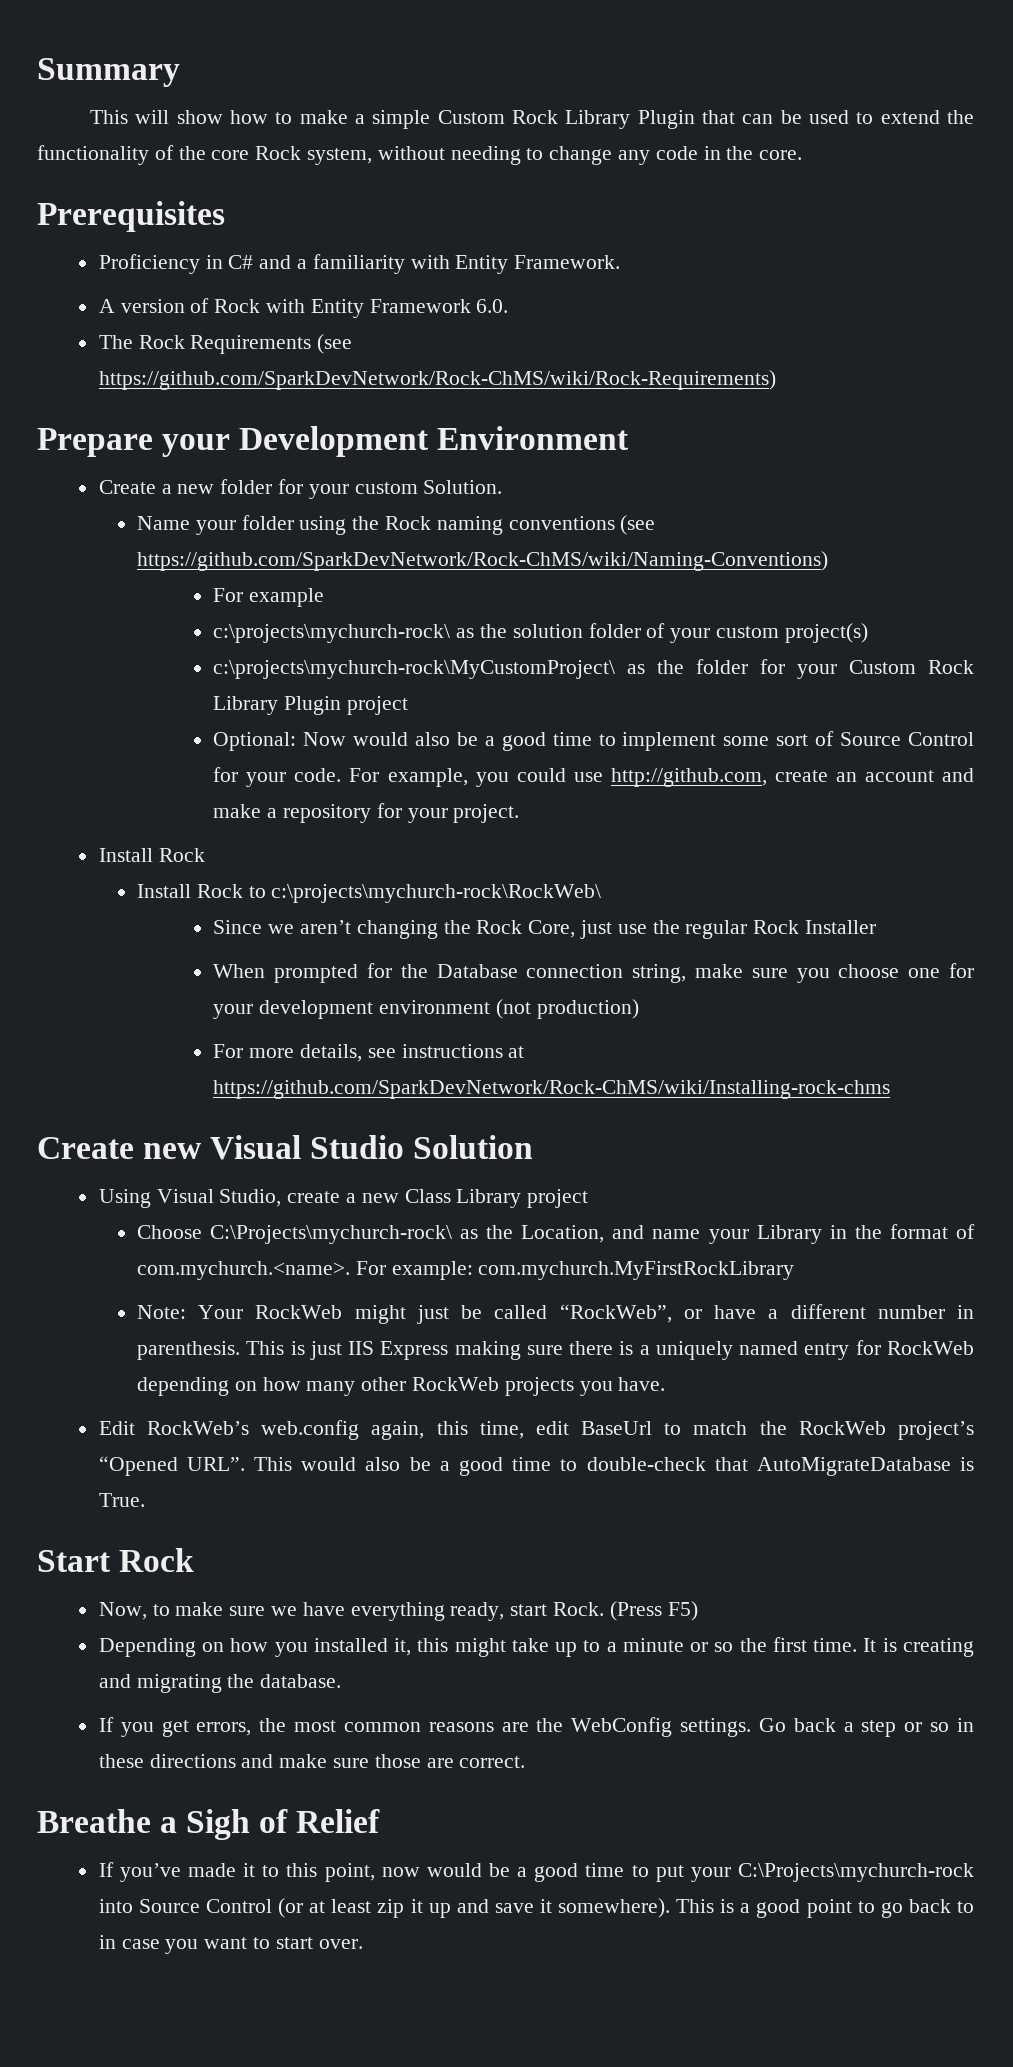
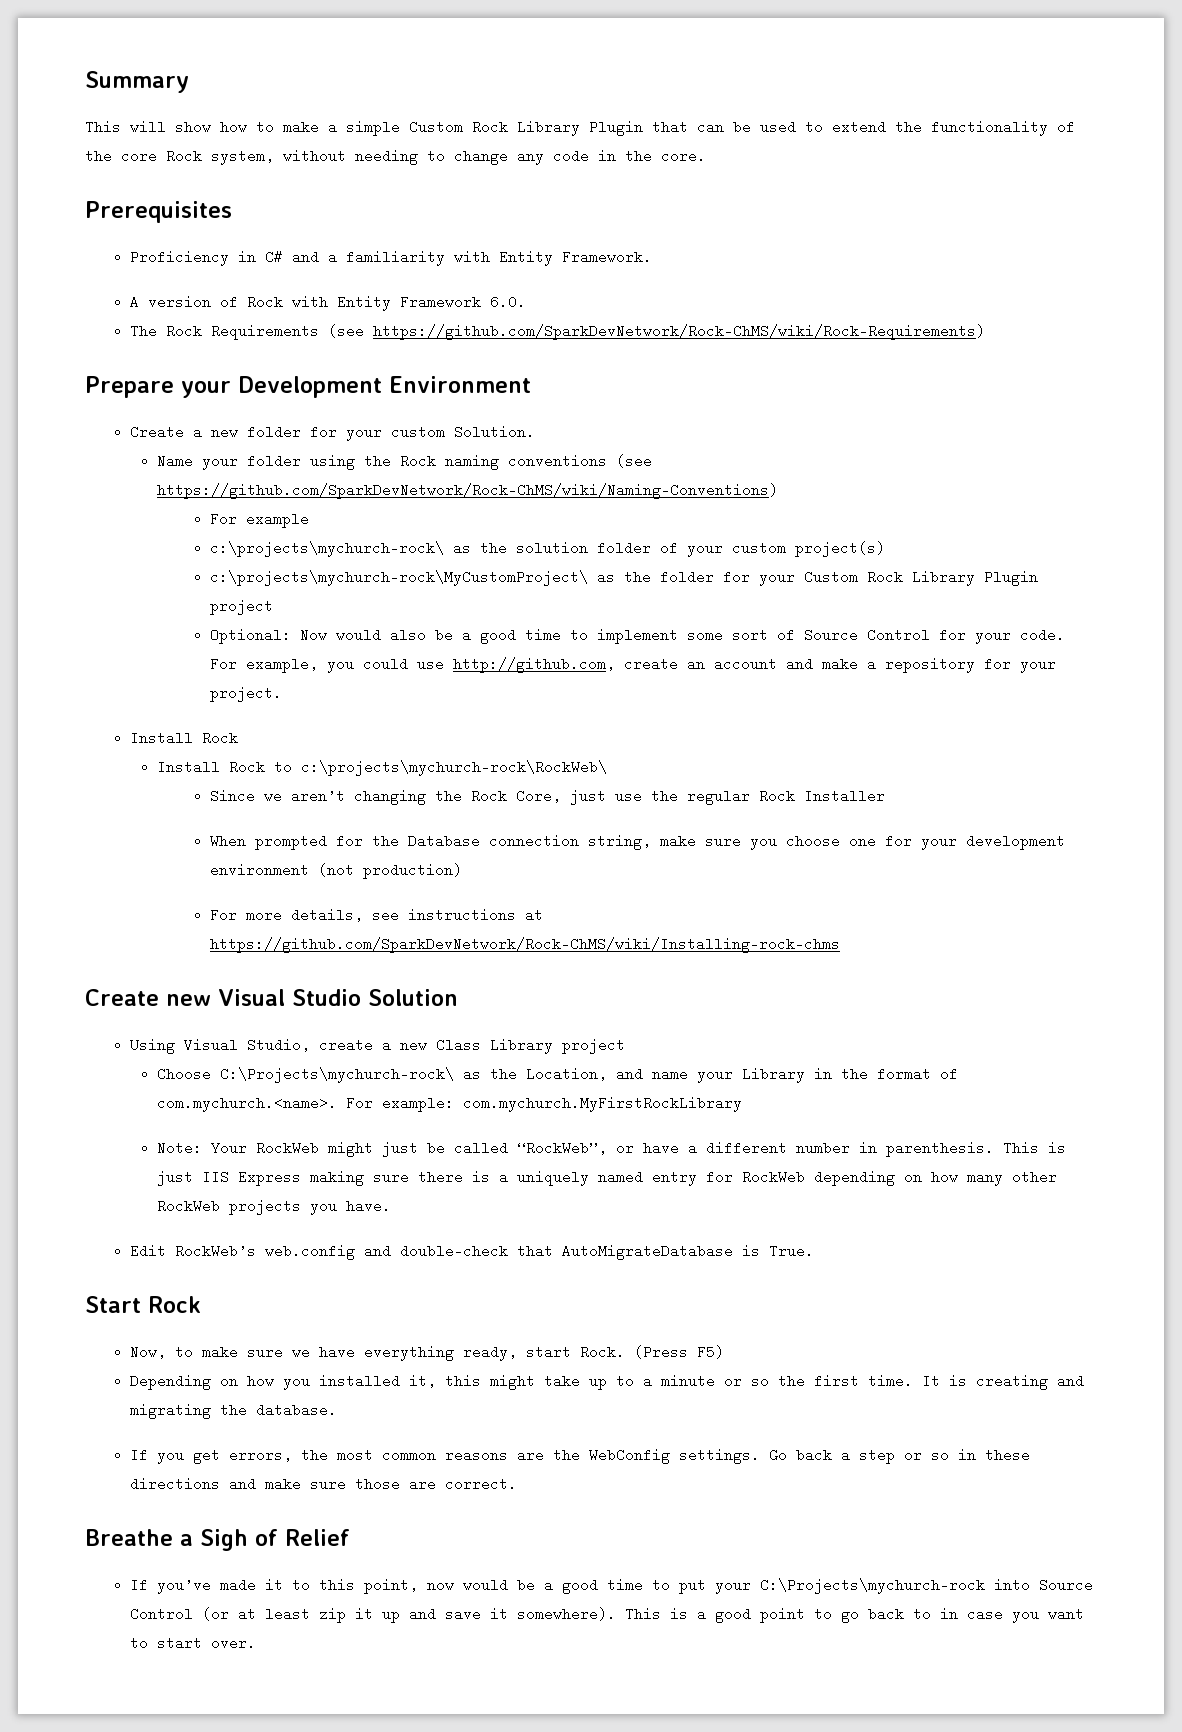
[371,1421,974,1440] [98,1456,578,1476] again, this time, edit BaseUrl to match the RockWeb project’s “Opened URL”. This would also be a good time to -> [364,1244,392,1258] and

